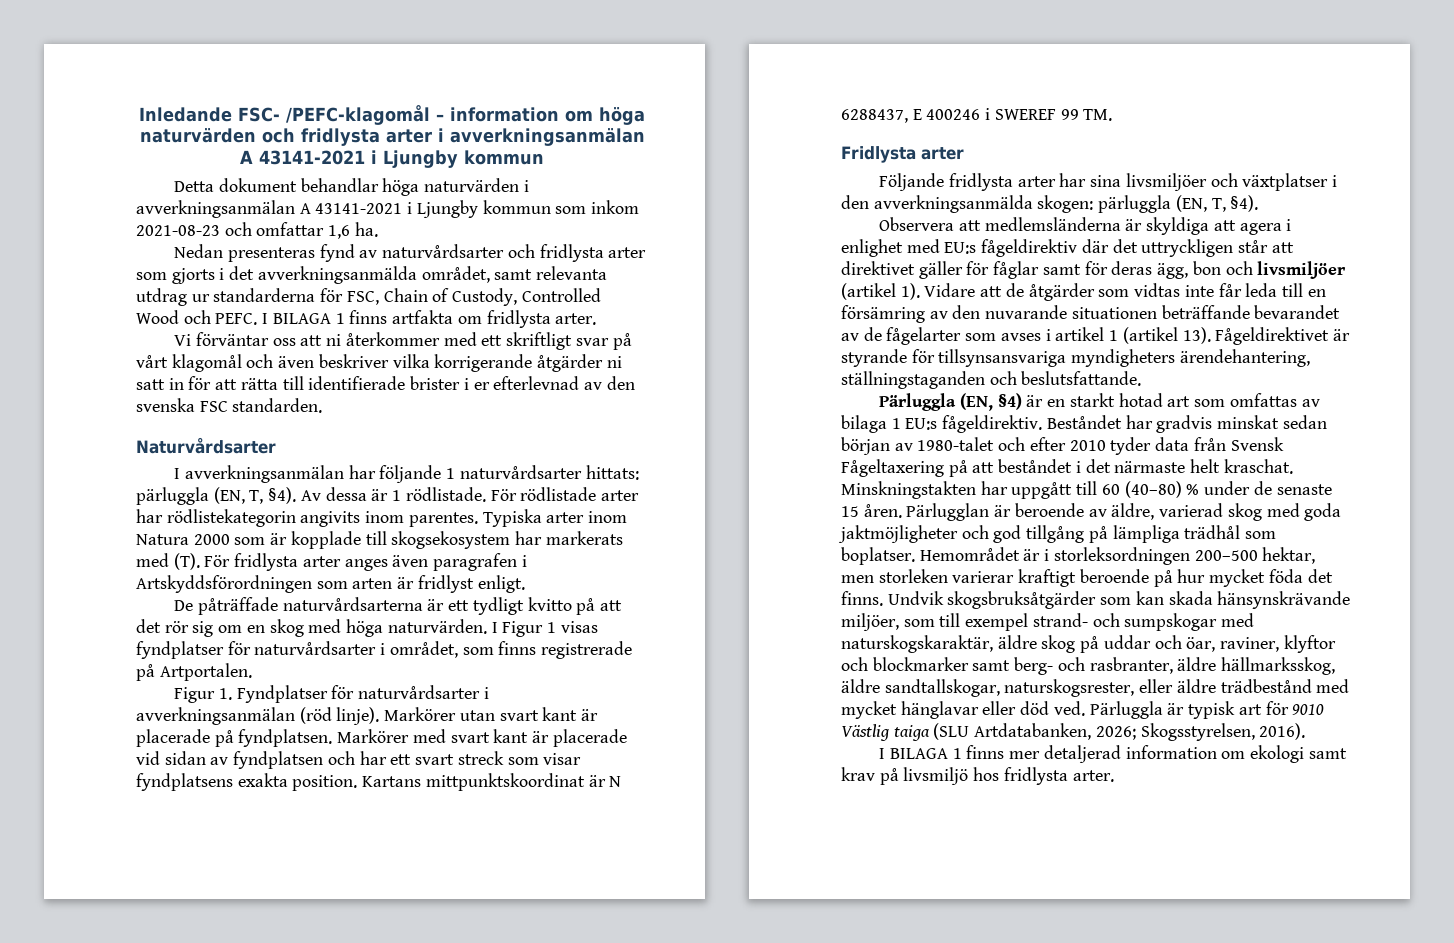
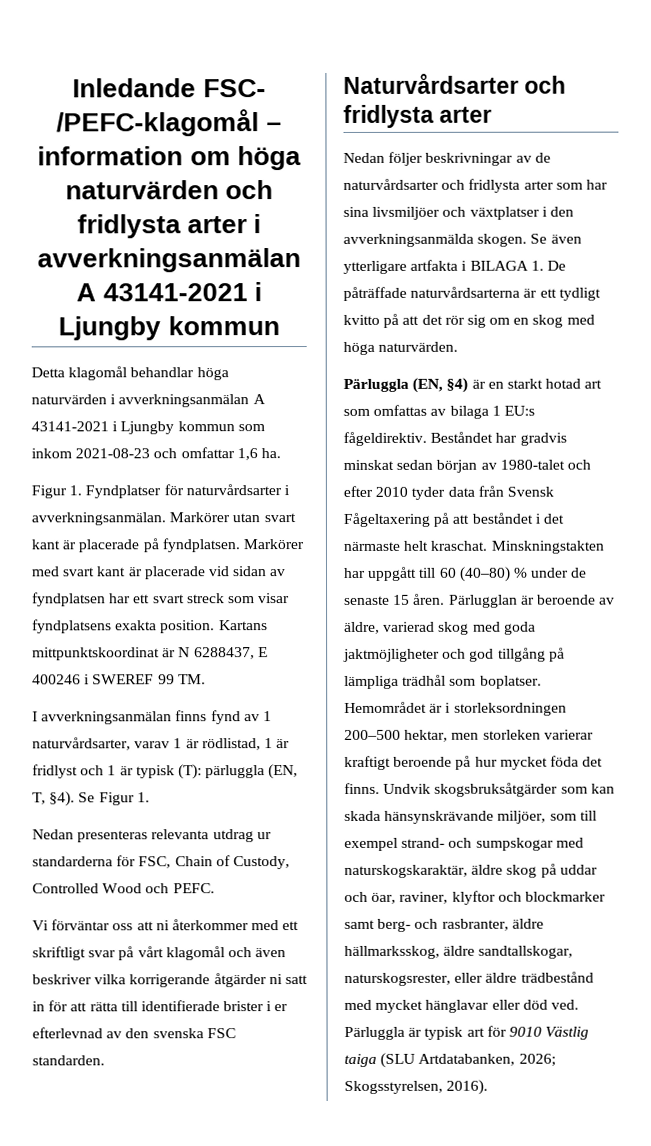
[218,178,297,192] dokument -> [68,366,128,381] klagomål
[174,244,647,262] [136,266,533,284] Nedan presenteras fynd av naturvårdsarter och fridlysta arter som gjorts i det avverkningsanmälda området, samt -> [31,484,290,499] [31,512,296,526] [31,538,304,553] [31,566,287,580] [32,592,291,607] [32,619,268,634] [32,647,268,661] [32,674,206,685] [32,710,272,725] [32,737,291,751] [32,764,299,780] [32,791,150,807] [32,829,149,843] Figur 1. Fyndplatser för naturvårdsarter i avverkningsanmälan. Markörer utan svart kant är placerade på fyndplatsen. Markörer med svart kant är placerade vid sidan av fyndplatsen har ett svart streck som visar fyndplatsens exakta position. Kartans mittpunktskoordinat är N 6288437, E 400246 i SWEREF 99 TM. // I avverkningsanmälan finns fynd av 1 naturvårdsarter, varav 1 är rödlistad, 1 är fridlyst och 1 är typisk (T): pärluggla (EN, T, §4). Se Figur 1. // Nedan presenteras
[262,310,597,328] I BILAGA 1 finns artfakta om fridlysta arter. -> (215, 888) none
[174,465,639,483] [136,487,639,505] [136,509,628,527] [136,531,623,549] [136,553,527,571] [136,575,525,593] // I avverkningsanmälan har följande 1 naturvårdsarter hittats: pärluggla (EN, T, §4). Av dessa är 1 rödlistade. För rödlistade arter har rödlistekategorin angivits inom parentes. Typiska arter inom Natura 2000 som är kopplade till skogsekosystem har markerats med (T). För fridlysta arter anges även paragrafen i Artskyddsförordningen som arten är fridlyst enligt. // -> [524,75,567,94] [343,104,493,128] [343,151,551,166] [343,178,608,193] [343,206,574,220] [343,233,582,247] [343,259,544,274] och fridlysta arter // Nedan följer beskrivningar av de naturvårdsarter och fridlysta arter som har sina livsmiljöer och växtplatser i den avverkningsanmälda skogen. Se även ytterligare artfakta i BILAGA 1.
[491,621,598,637] [136,641,633,659] [136,663,252,681] [174,685,489,703] [136,707,599,725] [136,729,627,747] [136,751,582,769] [136,773,622,791] [841,108,1113,123] [841,146,964,163] [879,173,1338,191] [841,195,1259,213] [879,217,1292,235] [841,239,1294,257] [841,261,1347,279] [841,283,1326,301] [841,305,1341,323] [841,327,1350,345] [841,349,1310,367] [841,371,1142,389] I Figur 1 visas fyndplatser för naturvårdsarter i området, som finns registrerade på Artportalen. // Figur 1. Fyndplatser för naturvårdsarter i avverkningsanmälan (röd linje). Markörer utan svart kant är placerade på fyndplatsen. Markörer med svart kant är placerade vid sidan av fyndplatsen och har ett svart streck som visar fyndplatsens exakta position. Kartans mittpunktskoordinat är N 6288437, E 400246 i SWEREF 99 TM. // Fridlysta arter // Följande fridlysta arter har sina livsmiljöer och växtplatser i den avverkningsanmälda skogen: pärluggla (EN, T, §4). // Observera att medlemsländerna är skyldiga att agera i enlighet med EU:s fågeldirektiv där det uttryckligen står att direktivet gäller för fåglar samt för deras ägg, bon och livsmiljöer (artikel 1). Vidare att de åtgärder som vidtas inte får leda till en försämring av den nuvarande situationen beträffande bevarandet av de fågelarter som avses i artikel 1 (artikel 13). Fågeldirektivet är styrande för tillsynsansvariga myndigheters ärendehantering, ställningstaganden och beslutsfattande. -> (459, 346) none
[879,745,1347,763] [841,767,1114,785] // I BILAGA 1 finns mer detaljerad information om ekologi samt krav på livsmiljö hos fridlysta arter. -> (489, 1087) none

